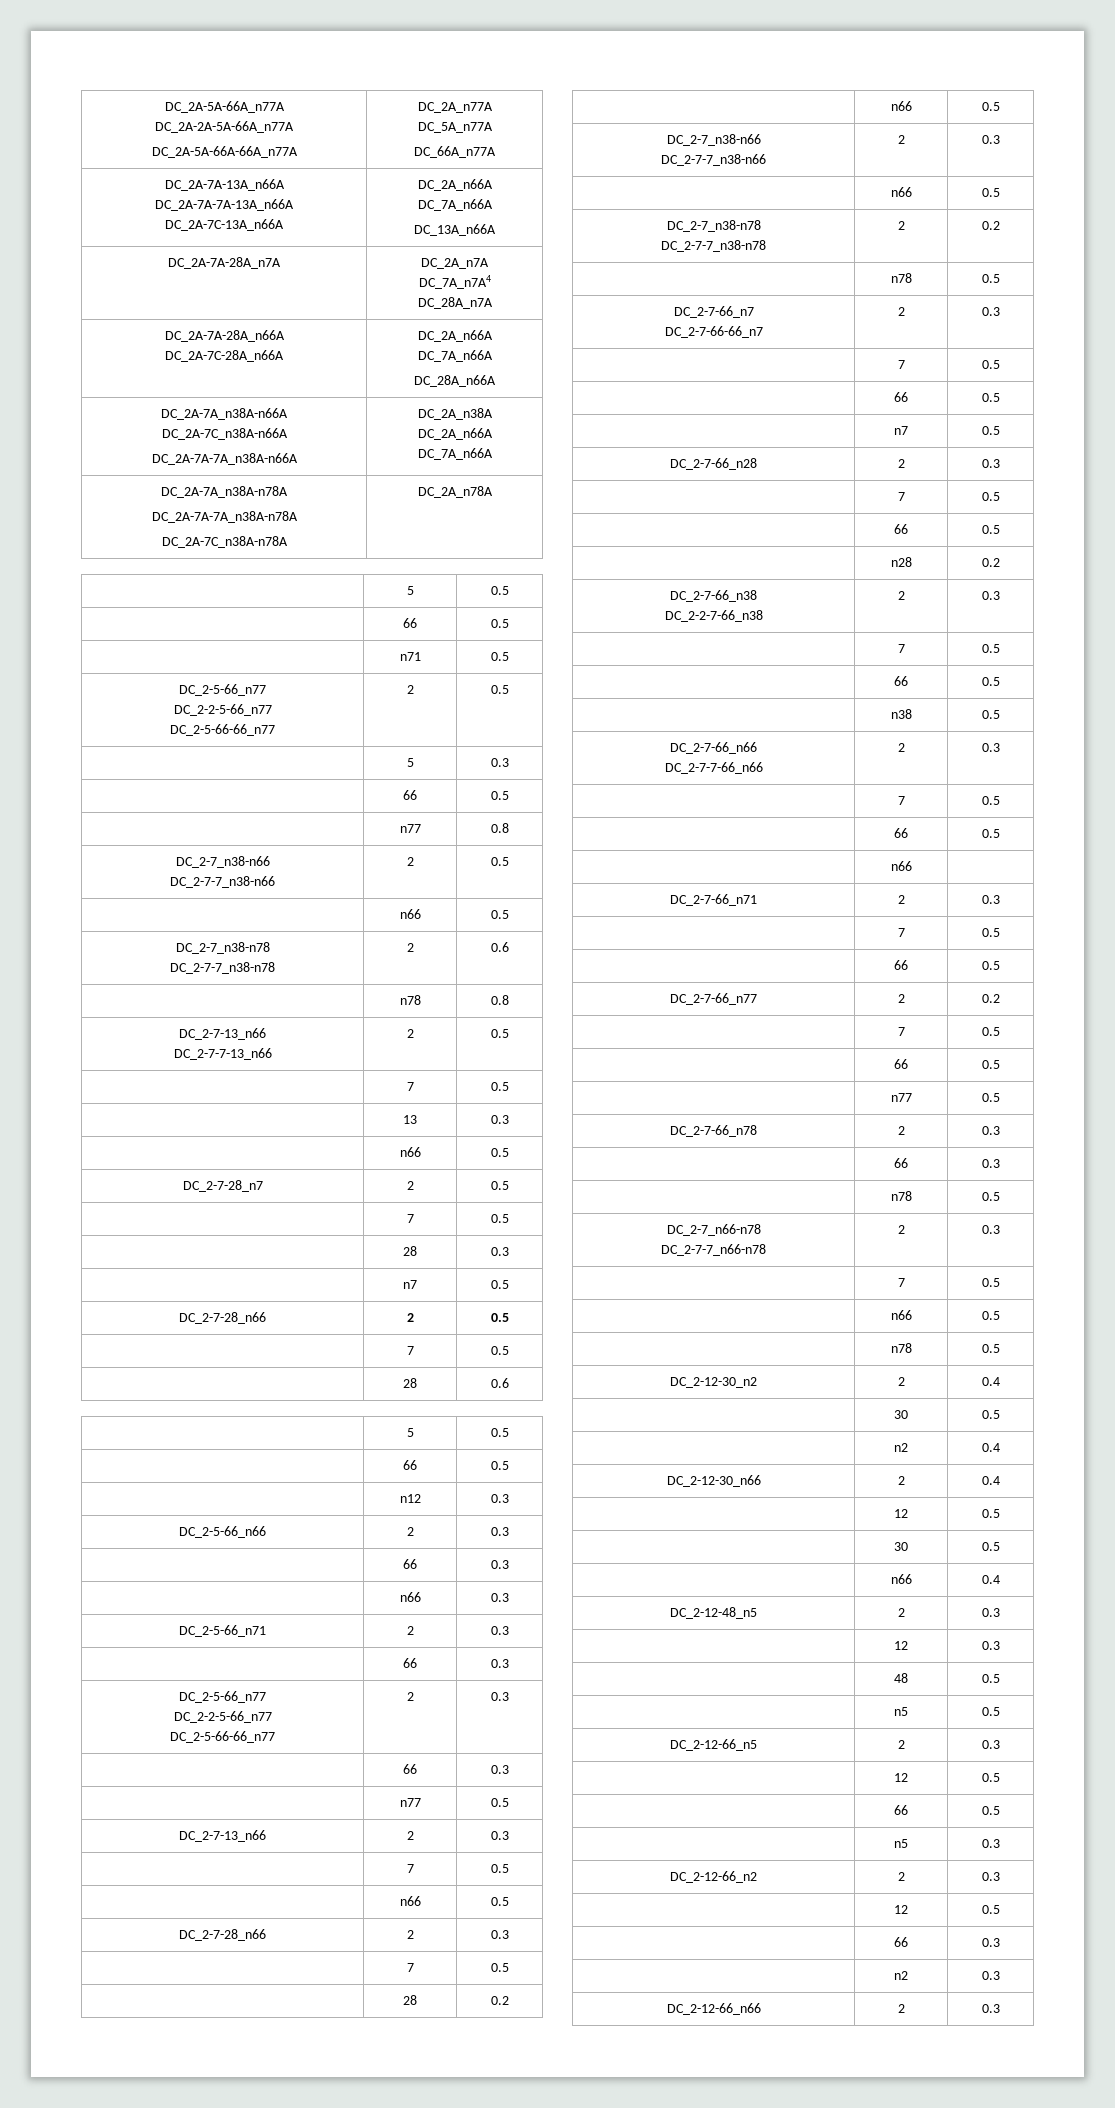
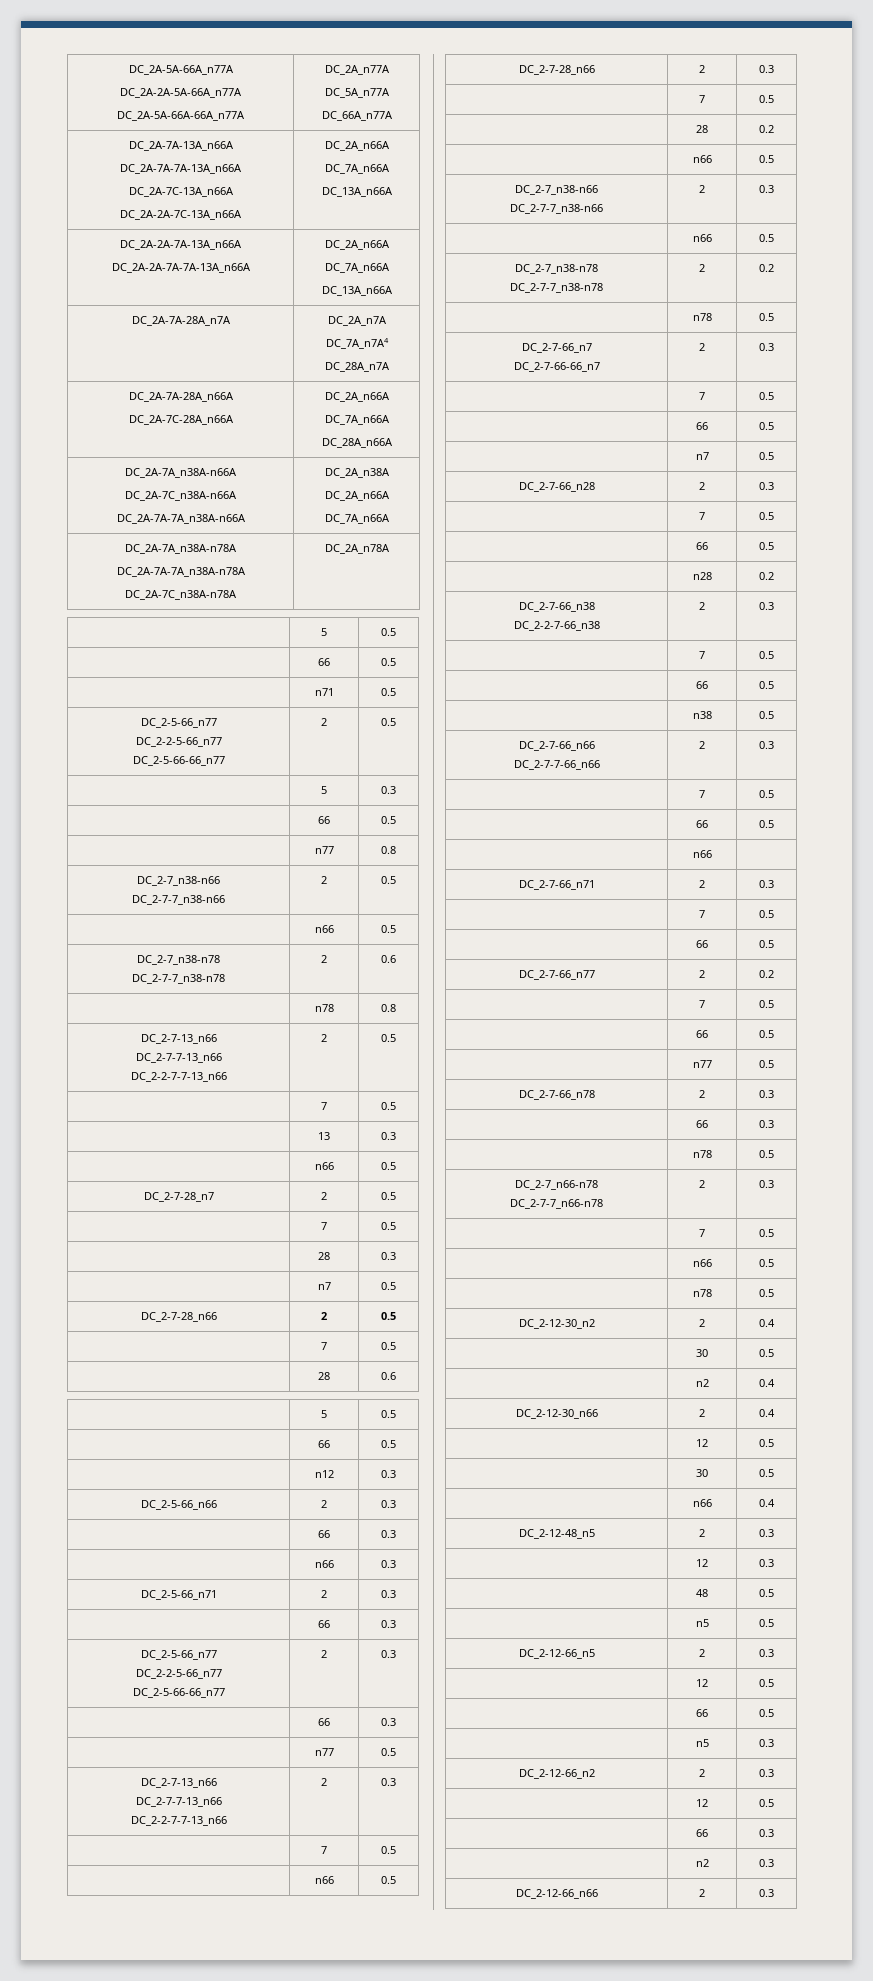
(284, 225) none -> [120,210,242,220] [324,141,390,151] [324,164,390,174] [321,187,393,197] [120,240,242,250] [111,263,251,273] // DC_2A-2A-7C-13A_n66A | DC_2A_n66A // DC_7A_n66A // DC_13A_n66A // DC_2A-2A-7A-13A_n66A // DC_2A-2A-7A-7A-13A_n66A
(272, 1054) none -> [130,1072,227,1082] // DC_2-2-7-7-13_n66
(266, 1836) none -> [135,1797,222,1807] [130,1816,227,1826] // DC_2-7-7-13_n66 // DC_2-2-7-7-13_n66

